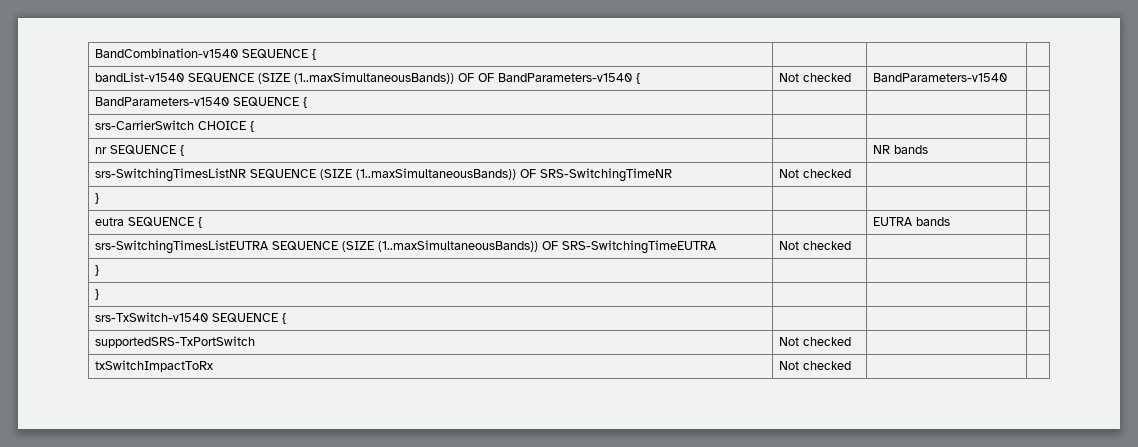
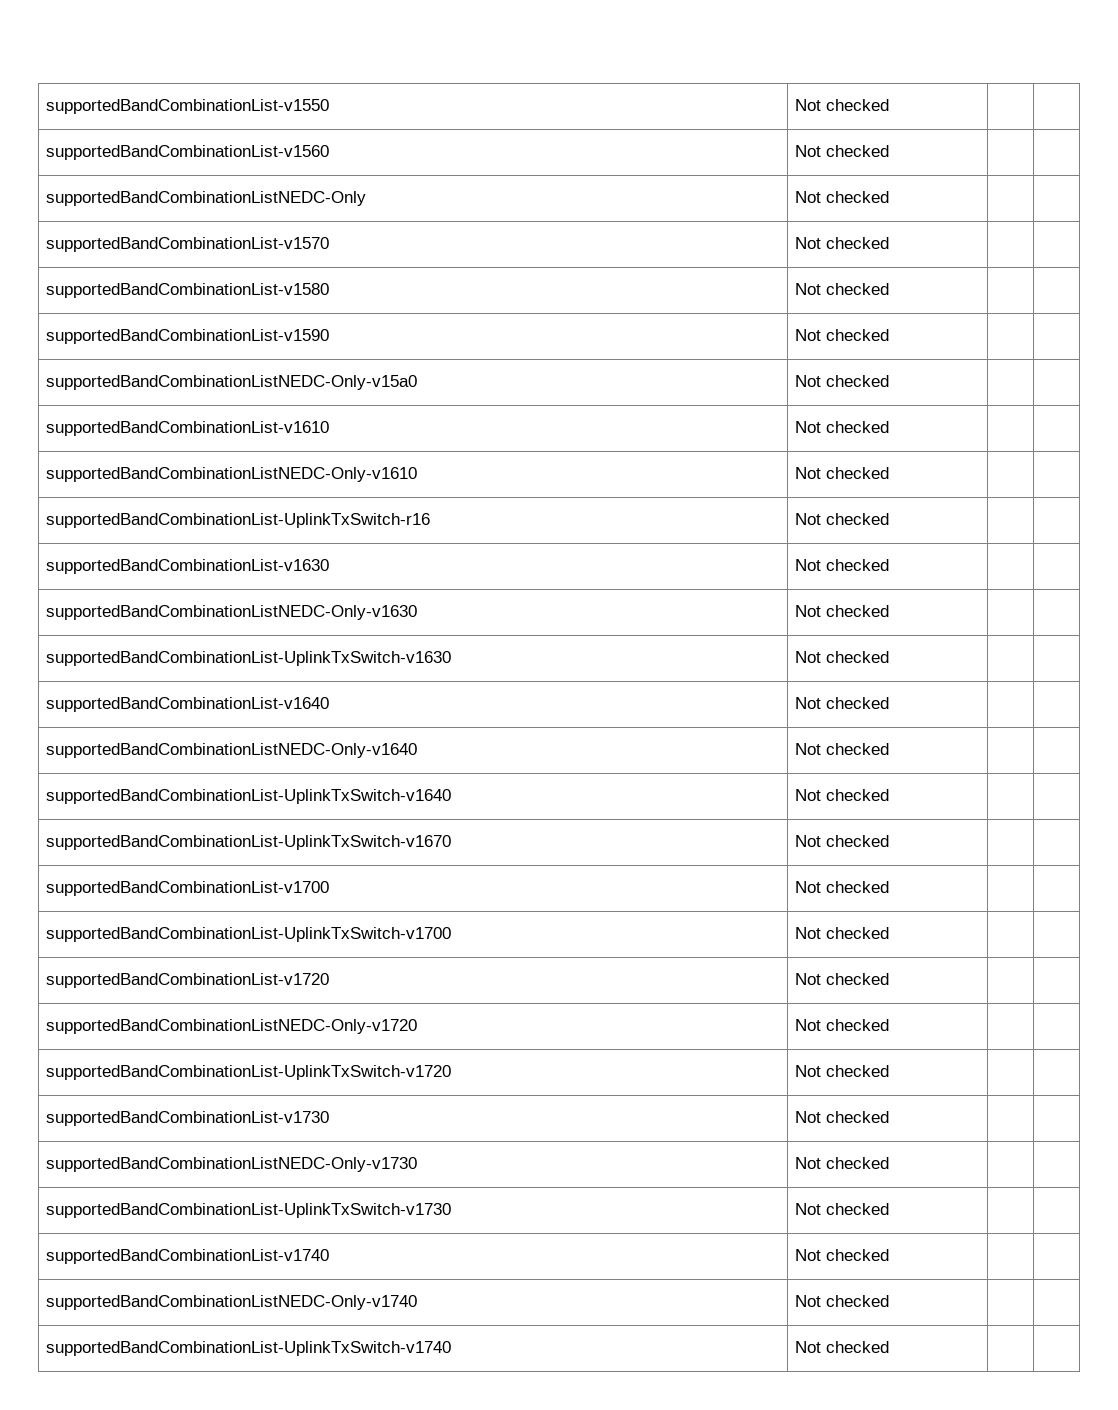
[95,48,317,60] [95,72,641,84] [779,73,852,82] [873,73,1008,82] [95,97,308,108] [95,120,255,132] [95,145,185,156] [873,145,929,154] [95,168,673,182] [779,169,852,178] [95,193,100,204] [95,217,203,228] [873,217,951,226] [95,240,718,254] [779,241,852,250] [95,265,100,276] [95,289,100,300] [95,312,287,324] [95,336,256,348] [779,337,852,346] [95,360,214,372] [779,361,852,370] BandCombination-v1540 SEQUENCE { | | | // bandList-v1540 SEQUENCE (SIZE (1..maxSimultaneousBands)) OF OF BandParameters-v1540 { | Not checked | BandParameters-v1540 | // BandParameters-v1540 SEQUENCE { | | | // srs-CarrierSwitch CHOICE { | | | // nr SEQUENCE { | | NR bands | // srs-SwitchingTimesListNR SEQUENCE (SIZE (1..maxSimultaneousBands)) OF SRS-SwitchingTimeNR | Not checked | | // } | | | // eutra SEQUENCE { | | EUTRA bands | // srs-SwitchingTimesListEUTRA SEQUENCE (SIZE (1..maxSimultaneousBands)) OF SRS-SwitchingTimeEUTRA | Not checked | | // } | | | // } | | | // srs-TxSwitch-v1540 SEQUENCE { | | | // supportedSRS-TxPortSwitch | Not checked | | // txSwitchImpactToRx | Not checked | | -> [46,99,330,114] [795,99,890,111] [46,145,330,160] [795,145,890,157] [46,191,367,206] [795,191,890,203] [46,237,330,252] [795,237,890,249] [46,283,330,298] [795,283,890,295] [46,329,330,344] [795,329,890,341] [46,375,418,390] [795,375,890,387] [46,421,330,436] [795,421,890,433] [46,467,418,482] [795,467,890,479] [46,513,431,528] [795,513,890,525] [46,559,330,574] [795,559,890,571] [46,605,418,620] [795,605,890,617] [46,651,452,666] [795,651,890,663] [46,697,330,712] [795,697,890,709] [46,743,418,758] [795,743,890,755] [46,789,452,804] [795,789,890,801] [46,835,452,850] [795,835,890,847] [46,881,330,896] [795,881,890,893] [46,927,452,942] [795,927,890,939] [46,973,330,988] [795,973,890,985] [46,1019,418,1034] [795,1019,890,1031] [46,1065,452,1080] [795,1065,890,1077] [46,1111,330,1126] [795,1111,890,1123] [46,1157,418,1172] [795,1157,890,1169] [46,1203,452,1218] [795,1203,890,1215] [46,1249,330,1264] [795,1249,890,1261] [46,1295,418,1310] [795,1295,890,1307] [46,1341,452,1356] [795,1341,890,1353] supportedBandCombinationList-v1550 | Not checked | | // supportedBandCombinationList-v1560 | Not checked | | // supportedBandCombinationListNEDC-Only | Not checked | | // supportedBandCombinationList-v1570 | Not checked | | // supportedBandCombinationList-v1580 | Not checked | | // supportedBandCombinationList-v1590 | Not checked | | // supportedBandCombinationListNEDC-Only-v15a0 | Not checked | | // supportedBandCombinationList-v1610 | Not checked | | // supportedBandCombinationListNEDC-Only-v1610 | Not checked | | // supportedBandCombinationList-UplinkTxSwitch-r16 | Not checked | | // supportedBandCombinationList-v1630 | Not checked | | // supportedBandCombinationListNEDC-Only-v1630 | Not checked | | // supportedBandCombinationList-UplinkTxSwitch-v1630 | Not checked | | // supportedBandCombinationList-v1640 | Not checked | | // supportedBandCombinationListNEDC-Only-v1640 | Not checked | | // supportedBandCombinationList-UplinkTxSwitch-v1640 | Not checked | | // supportedBandCombinationList-UplinkTxSwitch-v1670 | Not checked | | // supportedBandCombinationList-v1700 | Not checked | | // supportedBandCombinationList-UplinkTxSwitch-v1700 | Not checked | | // supportedBandCombinationList-v1720 | Not checked | | // supportedBandCombinationListNEDC-Only-v1720 | Not checked | | // supportedBandCombinationList-UplinkTxSwitch-v1720 | Not checked | | // supportedBandCombinationList-v1730 | Not checked | | // supportedBandCombinationListNEDC-Only-v1730 | Not checked | | // supportedBandCombinationList-UplinkTxSwitch-v1730 | Not checked | | // supportedBandCombinationList-v1740 | Not checked | | // supportedBandCombinationListNEDC-Only-v1740 | Not checked | | // supportedBandCombinationList-UplinkTxSwitch-v1740 | Not checked | |

